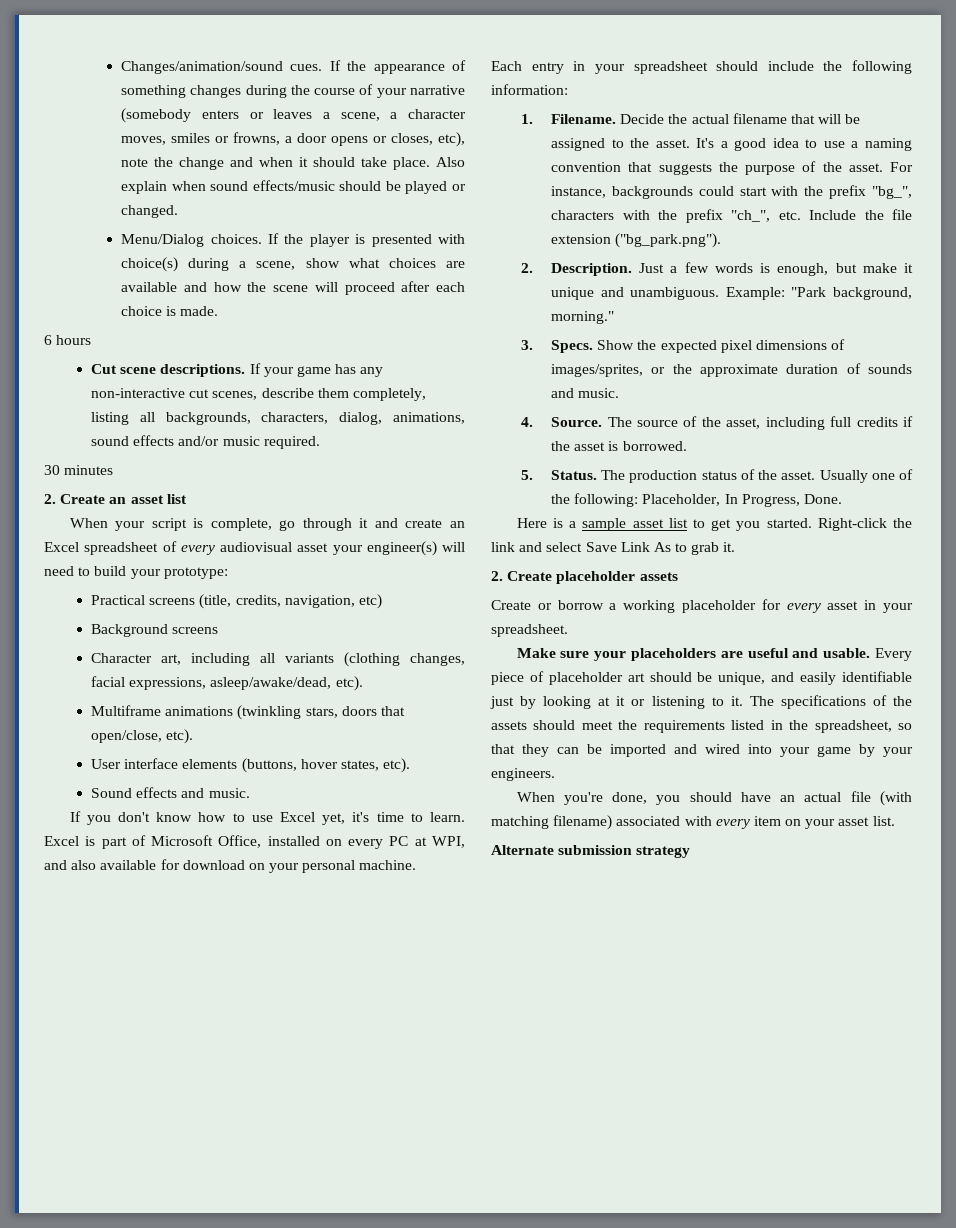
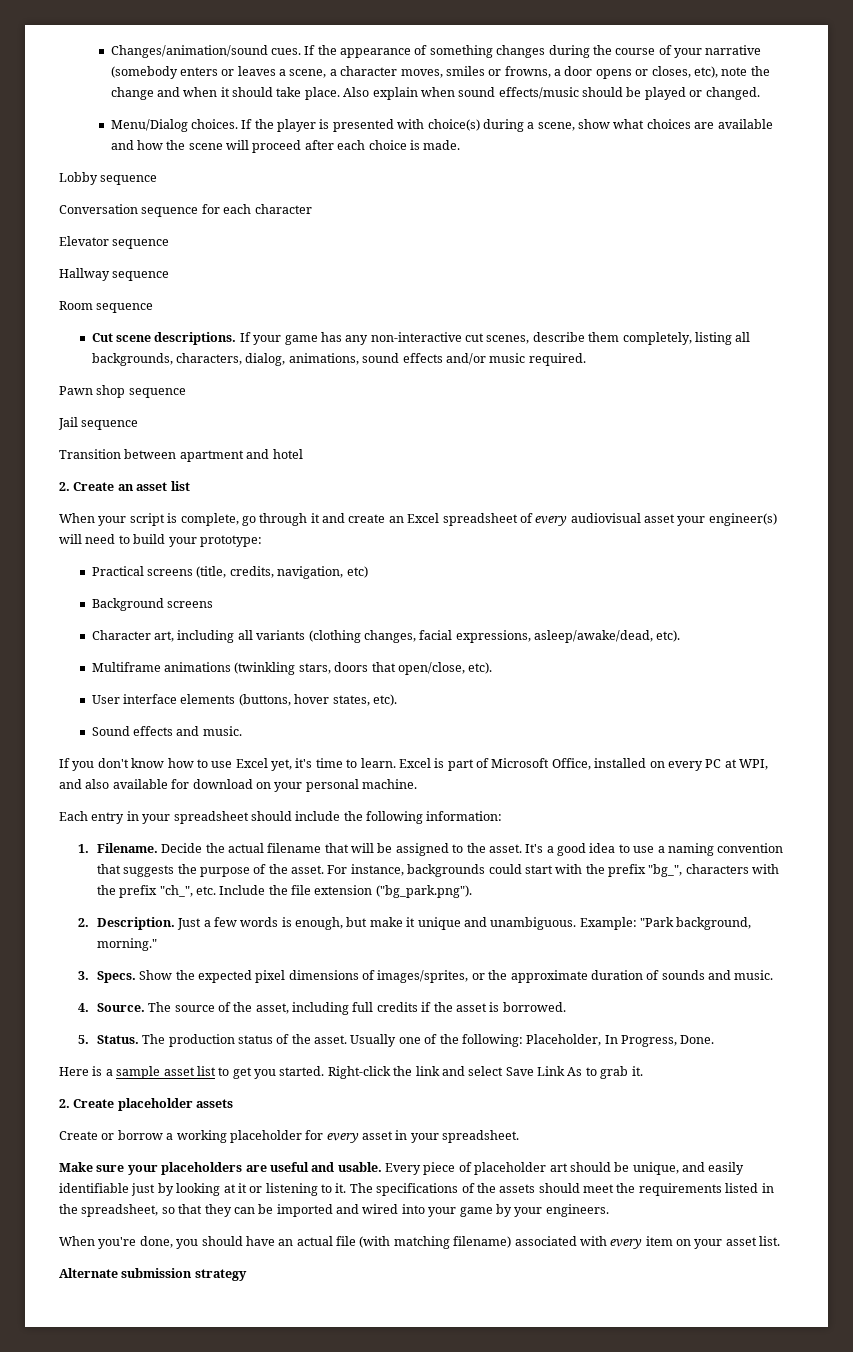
[44,335,92,345] 6 hours -> [59,172,158,185] [59,204,312,217] [59,236,170,249] [59,268,170,281] [59,301,154,313] Lobby sequence // Conversation sequence for each character // Elevator sequence // Hallway sequence // Room sequence
[44,465,114,475] 30 minutes -> [59,385,186,398] [58,417,139,430] [59,449,303,462] Pawn shop sequence // Jail sequence // Transition between apartment and hotel

